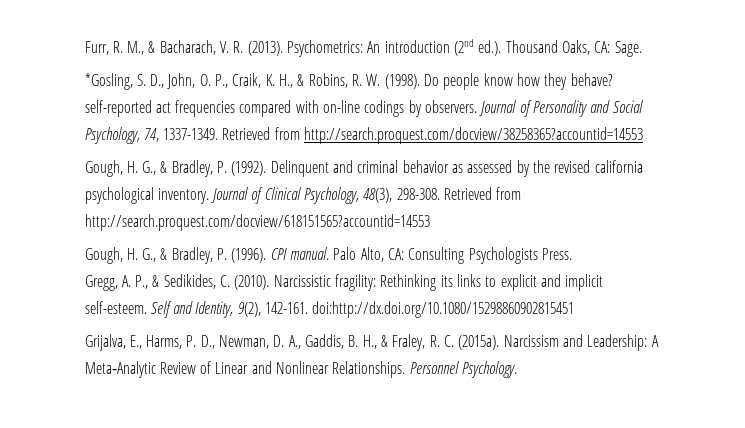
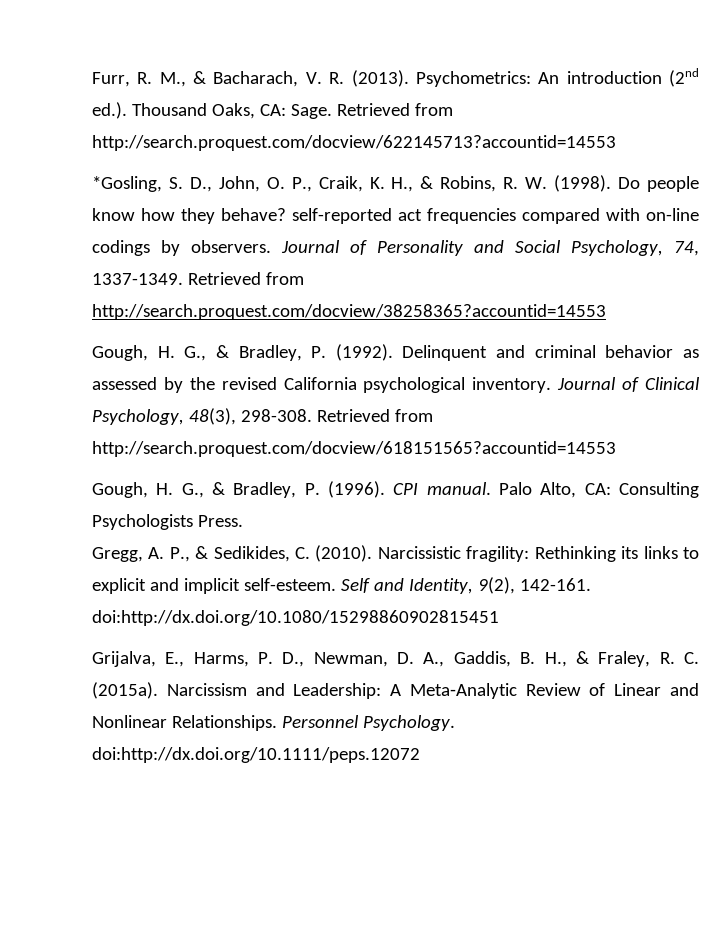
(642, 49) none -> [336,103,453,116] [91,135,616,151] Retrieved from http://search.proquest.com/docview/622145713?accountid=14553
[594,160,643,173] california -> [283,377,357,390] California
(518, 369) none -> [91,747,420,763] doi:http://dx.doi.org/10.1111/peps.12072

